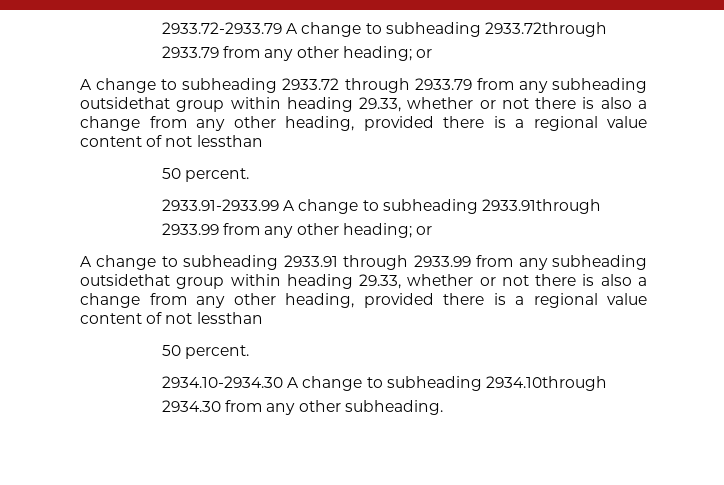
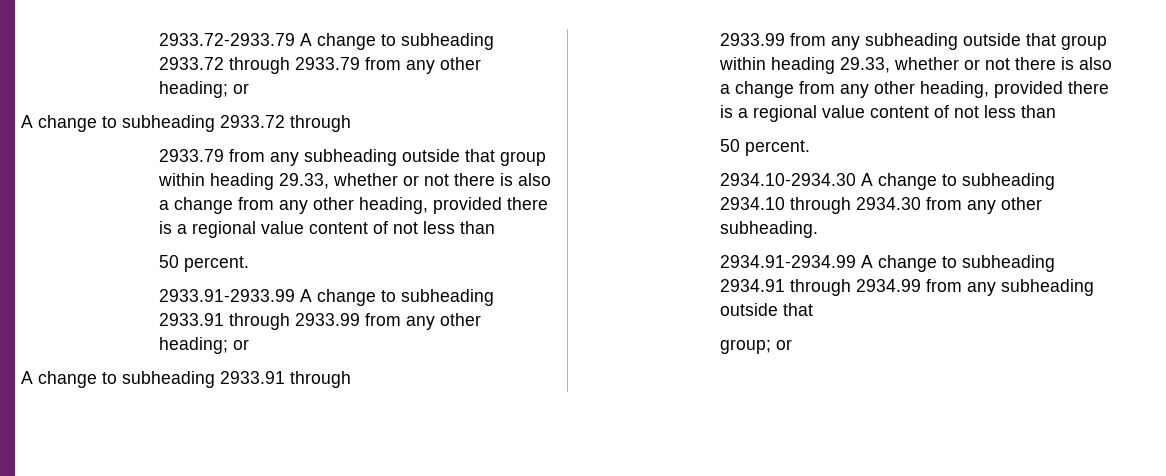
[485,22,608,37] 2933.72through // -> [158,57,290,74] 2933.72 through
(410, 85) none -> (351, 123) //
[80,97,170,109] outsidethat -> [401,149,495,162] outside that
[196,135,263,147] lessthan -> [422,221,495,234] less than
[482,199,602,214] 2933.91through // -> [158,313,290,330] 2933.91 through
(409, 262) none -> (351, 379) //
[80,274,170,286] outsidethat -> [962,33,1056,46] outside that
[196,312,263,324] lessthan -> [983,105,1056,118] less than
[486,376,608,391] 2934.10through // -> [719,197,851,214] 2934.10 through
(443, 407) none -> [719,255,1055,272] [719,279,1094,296] [719,303,813,316] [719,339,792,354] // 2934.91-2934.99 A change to subheading 2934.91 through 2934.99 from any subheading outside that // group; or

